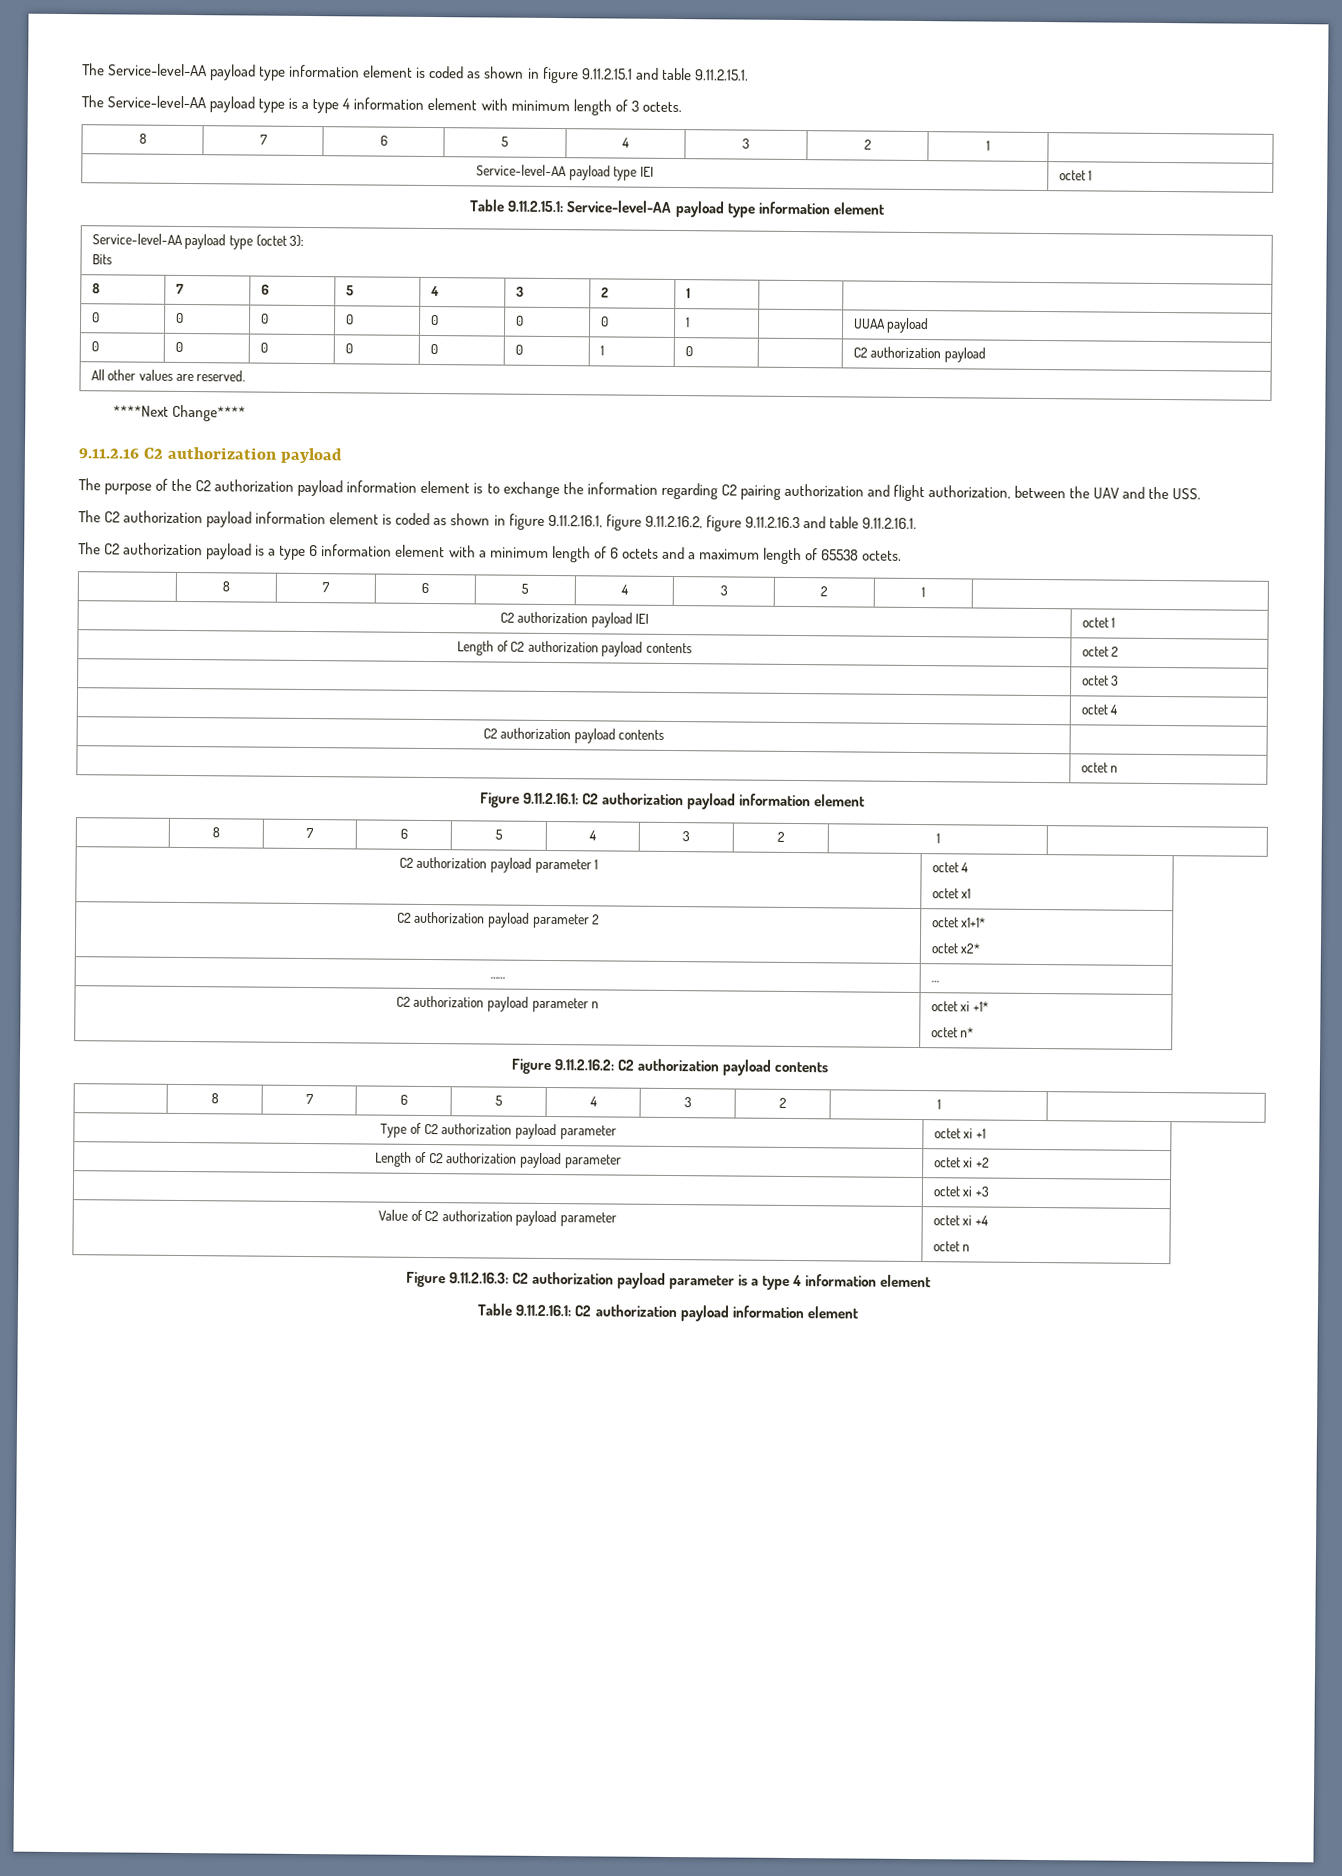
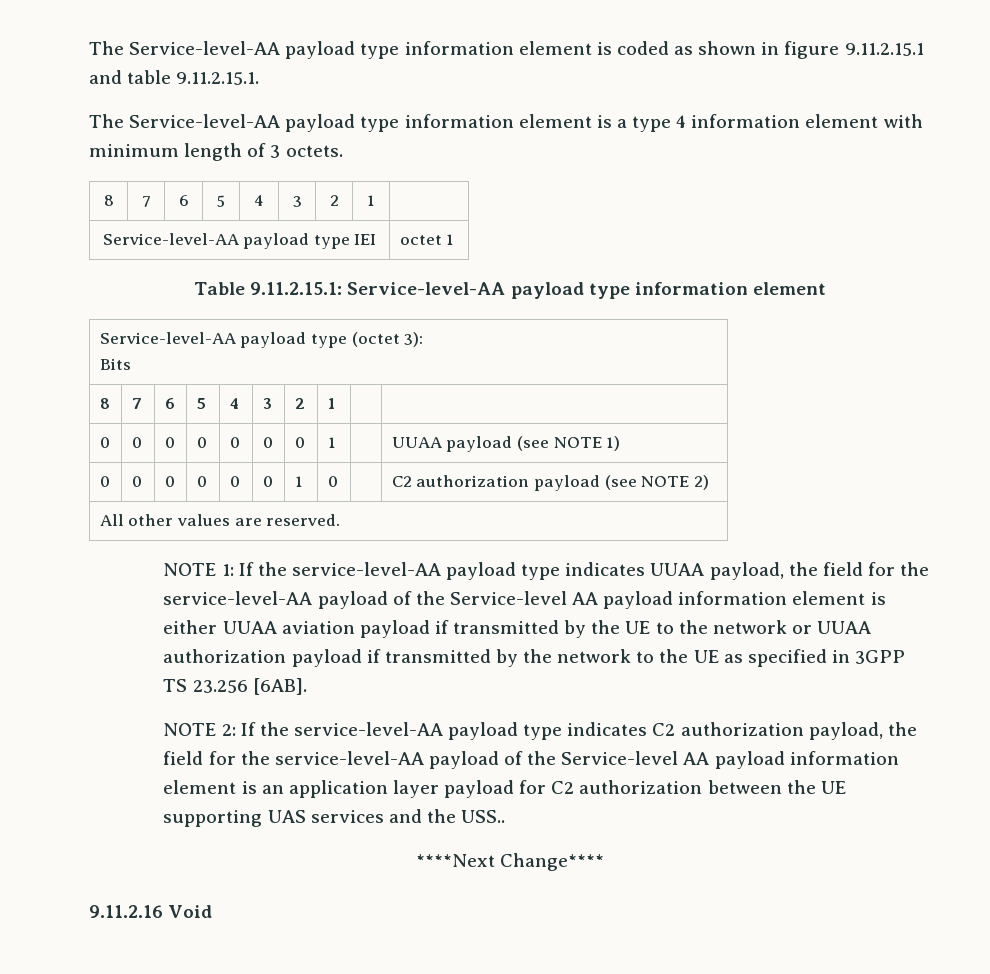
(286, 105) none -> [404,114,592,128] information element
(930, 325) none -> [517,436,621,451] (see NOTE 1)
(987, 355) none -> [604,475,709,490] (see NOTE 2)
[112,404,246,422] [78,446,344,464] [78,478,1202,502] [78,510,917,532] [78,542,903,565] [222,581,230,592] [322,582,330,593] [421,582,429,594] [521,583,529,594] [620,584,629,595] [719,585,728,596] [820,586,828,597] [921,587,925,598] [499,611,650,628] [1081,617,1116,628] [456,640,693,657] [1081,646,1120,657] [1081,675,1120,686] [1080,704,1119,715] [482,727,665,744] [1080,762,1119,773] [479,792,866,810] [212,827,220,838] [306,828,314,839] [399,828,408,839] [494,829,503,840] [589,830,597,841] [682,831,690,842] [776,831,785,842] [935,833,940,844] [398,856,599,874] [931,862,970,873] [931,888,972,899] [396,911,601,929] [931,917,987,928] [930,943,981,954] [490,976,505,979] [930,980,939,983] [395,995,600,1013] [930,1001,990,1012] [930,1027,975,1038] [510,1058,829,1076] [210,1093,219,1104] [305,1094,314,1105] [399,1094,408,1105] [494,1095,503,1106] [589,1096,598,1107] [683,1097,692,1108] [778,1097,787,1108] [936,1099,941,1110] [380,1122,617,1140] [933,1128,987,1139] [375,1151,622,1169] [933,1157,991,1168] [932,1186,990,1197] [377,1209,618,1227] [932,1215,990,1226] [932,1241,971,1252] [405,1271,932,1290] [477,1303,858,1322] ****Next Change**** // 9.11.2.16 C2 authorization payload // The purpose of the C2 authorization payload information element is to exchange the information regarding C2 pairing authorization and flight authorization, between the UAV and the USS. // The C2 authorization payload information element is coded as shown in figure 9.11.2.16.1, figure 9.11.2.16.2, figure 9.11.2.16.3 and table 9.11.2.16.1. // The C2 authorization payload is a type 6 information element with a minimum length of 6 octets and a maximum length of 65538 octets. // | 8 | 7 | 6 | 5 | 4 | 3 | 2 | 1 | // C2 authorization payload IEI | octet 1 // Length of C2 authorization payload contents | octet 2 // | octet 3 // | octet 4 // C2 authorization payload contents | // | octet n // Figure 9.11.2.16.1: C2 authorization payload information element // | 8 | 7 | 6 | 5 | 4 | 3 | 2 | 1 | // C2 authorization payload parameter 1 | octet 4 // octet x1 // C2 authorization payload parameter 2 | octet x1+1* // octet x2* // …… | … // C2 authorization payload parameter n | octet xi +1* // octet n* // Figure 9.11.2.16.2: C2 authorization payload contents // | 8 | 7 | 6 | 5 | 4 | 3 | 2 | 1 | // Type of C2 authorization payload parameter | octet xi +1 // Length of C2 authorization payload parameter | octet xi +2 // | octet xi +3 // Value of C2 authorization payload parameter | octet xi +4 // octet n // Figure 9.11.2.16.3: C2 authorization payload parameter is a type 4 information element // Table 9.11.2.16.1: C2 authorization payload information element -> [163,562,930,580] [163,591,886,609] [163,620,872,638] [163,649,906,667] [163,678,307,695] [163,722,917,740] [163,751,899,769] [163,780,846,798] [163,809,506,827] [415,853,605,871] [89,905,213,918] NOTE 1: If the service-level-AA payload type indicates UUAA payload, the field for the service-level-AA payload of the Service-level AA payload information element is either UUAA aviation payload if transmitted by the UE to the network or UUAA authorization payload if transmitted by the network to the UE as specified in 3GPP TS 23.256 [6AB]. // NOTE 2: If the service-level-AA payload type indicates C2 authorization payload, the field for the service-level-AA payload of the Service-level AA payload information element is an application layer payload for C2 authorization between the UE supporting UAS services and the USS.. // ****Next Change**** // 9.11.2.16 Void

